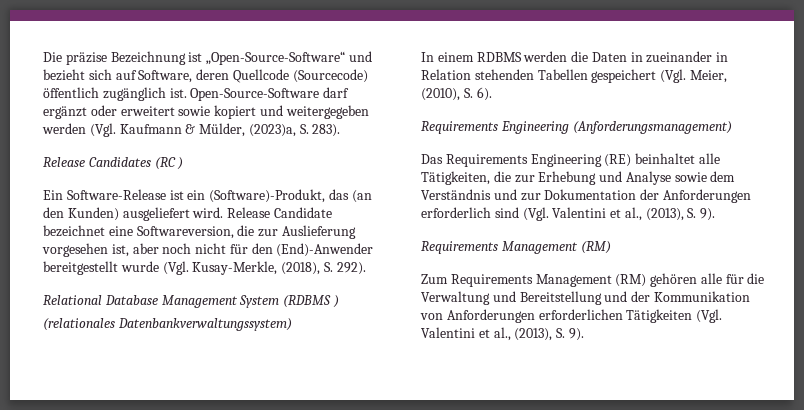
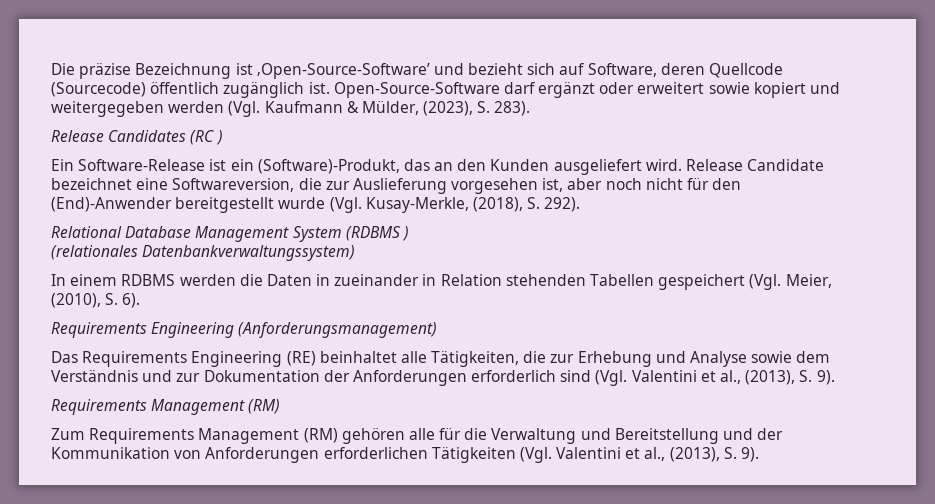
[206,51,346,65] „Open-Source-Software“ -> [256,63,430,79] ‚Open-Source-Software’
[248,124,296,137] (2023)a, -> [423,101,474,116] (2023),
[351,190,372,203] [43,207,119,221] (an den Kunden) -> [434,159,550,171] an den Kunden

